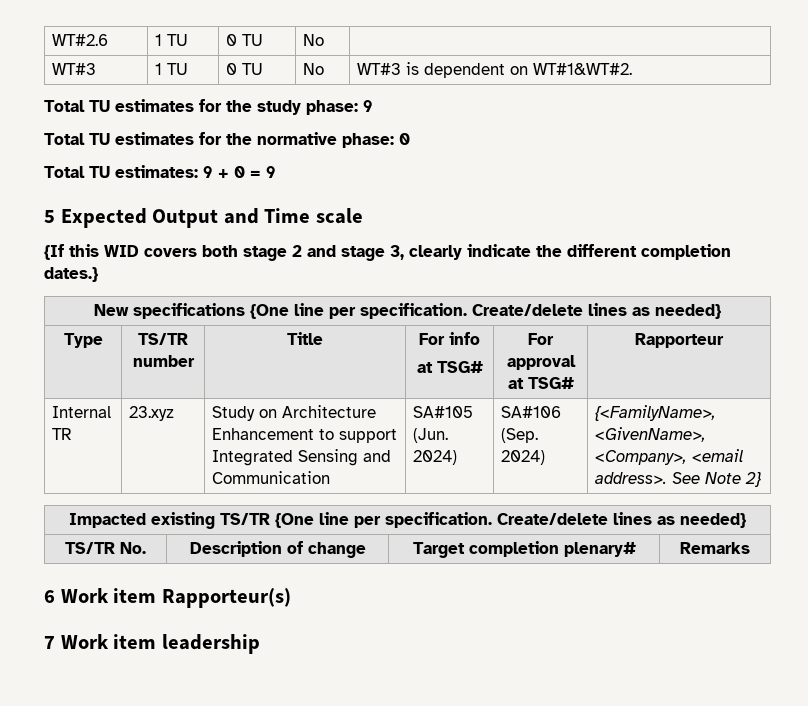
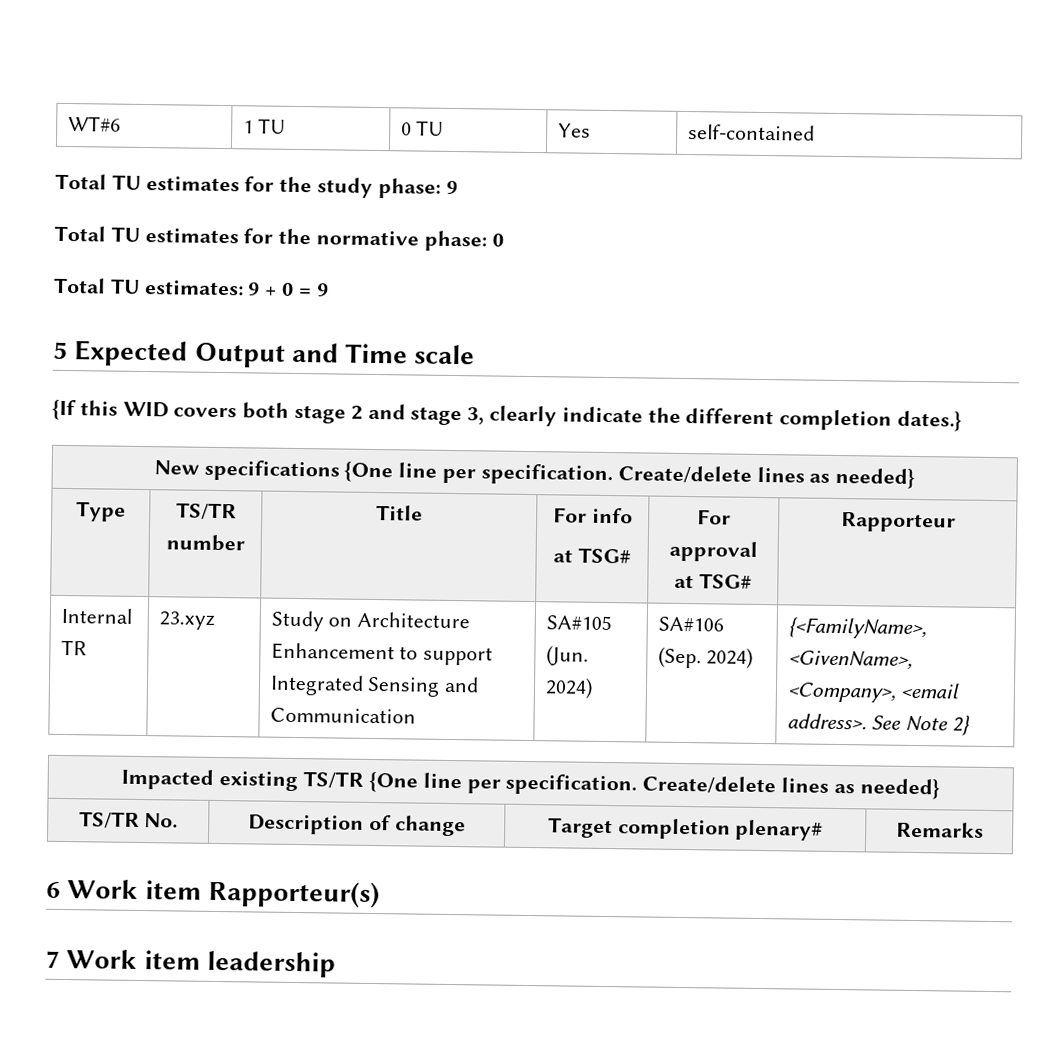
[51,34,108,46] [154,34,188,46] [225,34,263,46] [302,34,324,46] [51,63,96,75] [154,63,188,75] [225,63,263,75] [302,63,324,75] [356,62,632,78] WT#2.6 | 1 TU | 0 TU | No | // WT#3 | 1 TU | 0 TU | No | WT#3 is dependent on WT#1&WT#2. -> [67,115,121,132] [242,118,287,134] [400,120,445,136] [557,123,591,138] [687,124,815,141] WT#6 | 1 TU | 0 TU | Yes | self-contained

